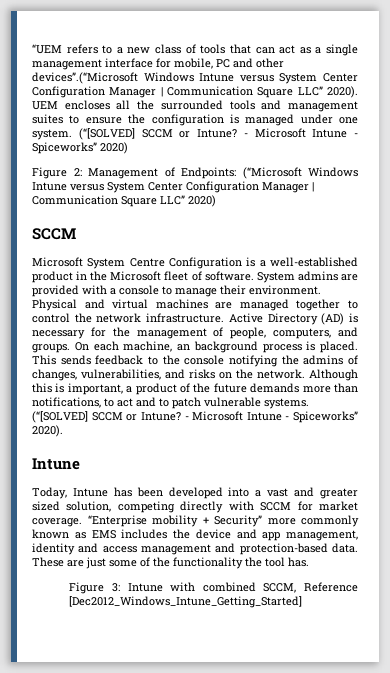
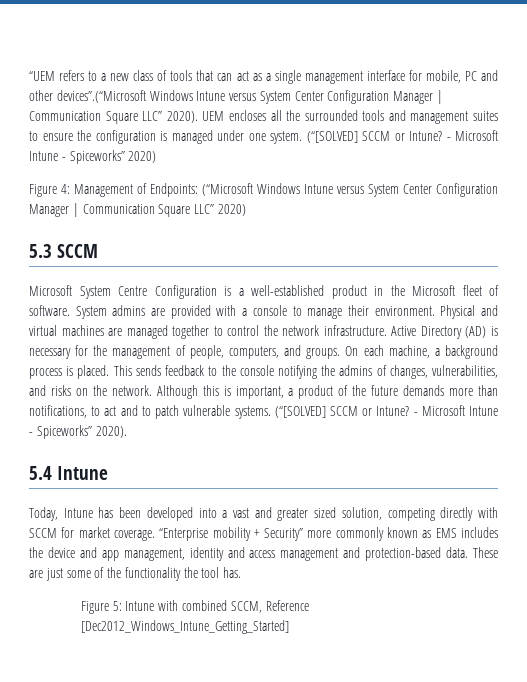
[73,168,82,176] 2: -> [61,184,70,194] 4:
(216, 201) none -> [29,244,52,258] 5.3
[177,344,190,351] an -> [434,348,440,356] a
(63, 431) none -> [29,466,52,480] 5.4
[111,583,120,592] 3: -> [112,601,122,611] 5:

